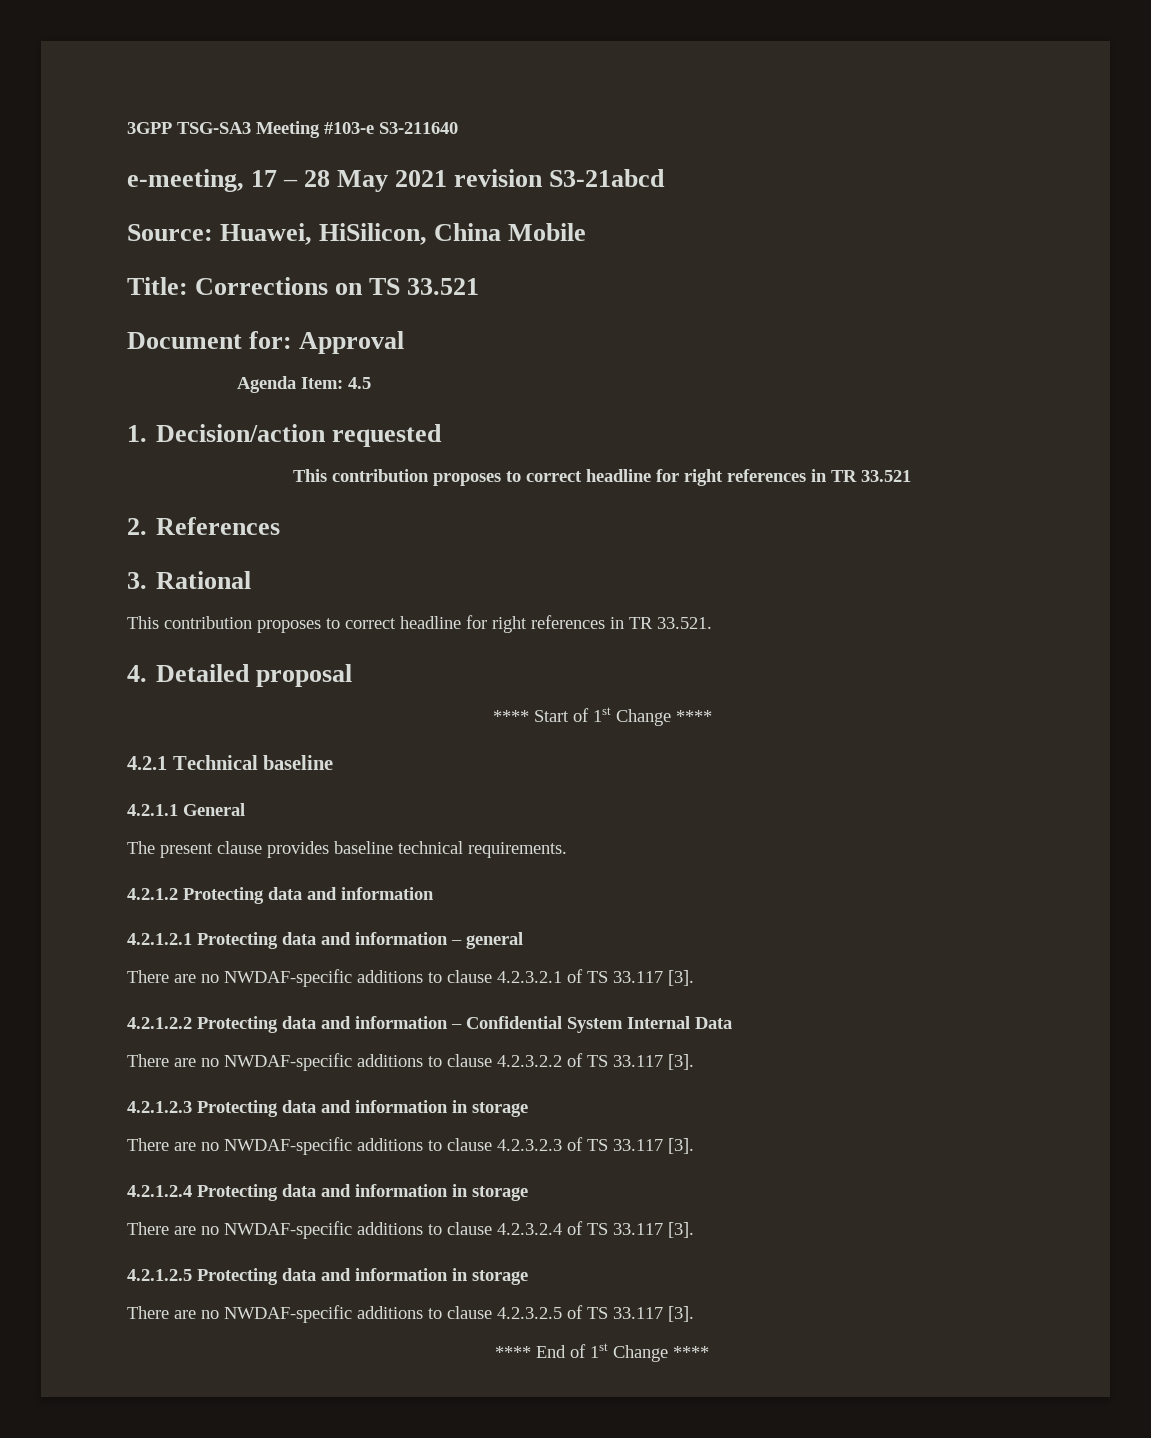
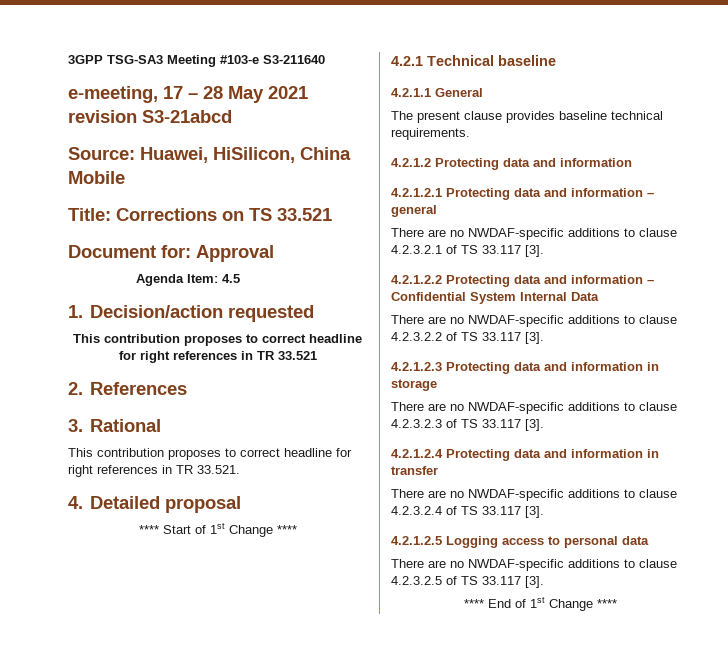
[472,1186,528,1201] storage -> [391,466,438,475] transfer
[197,1268,528,1285] Protecting data and information in storage -> [446,536,649,548] Logging access to personal data

